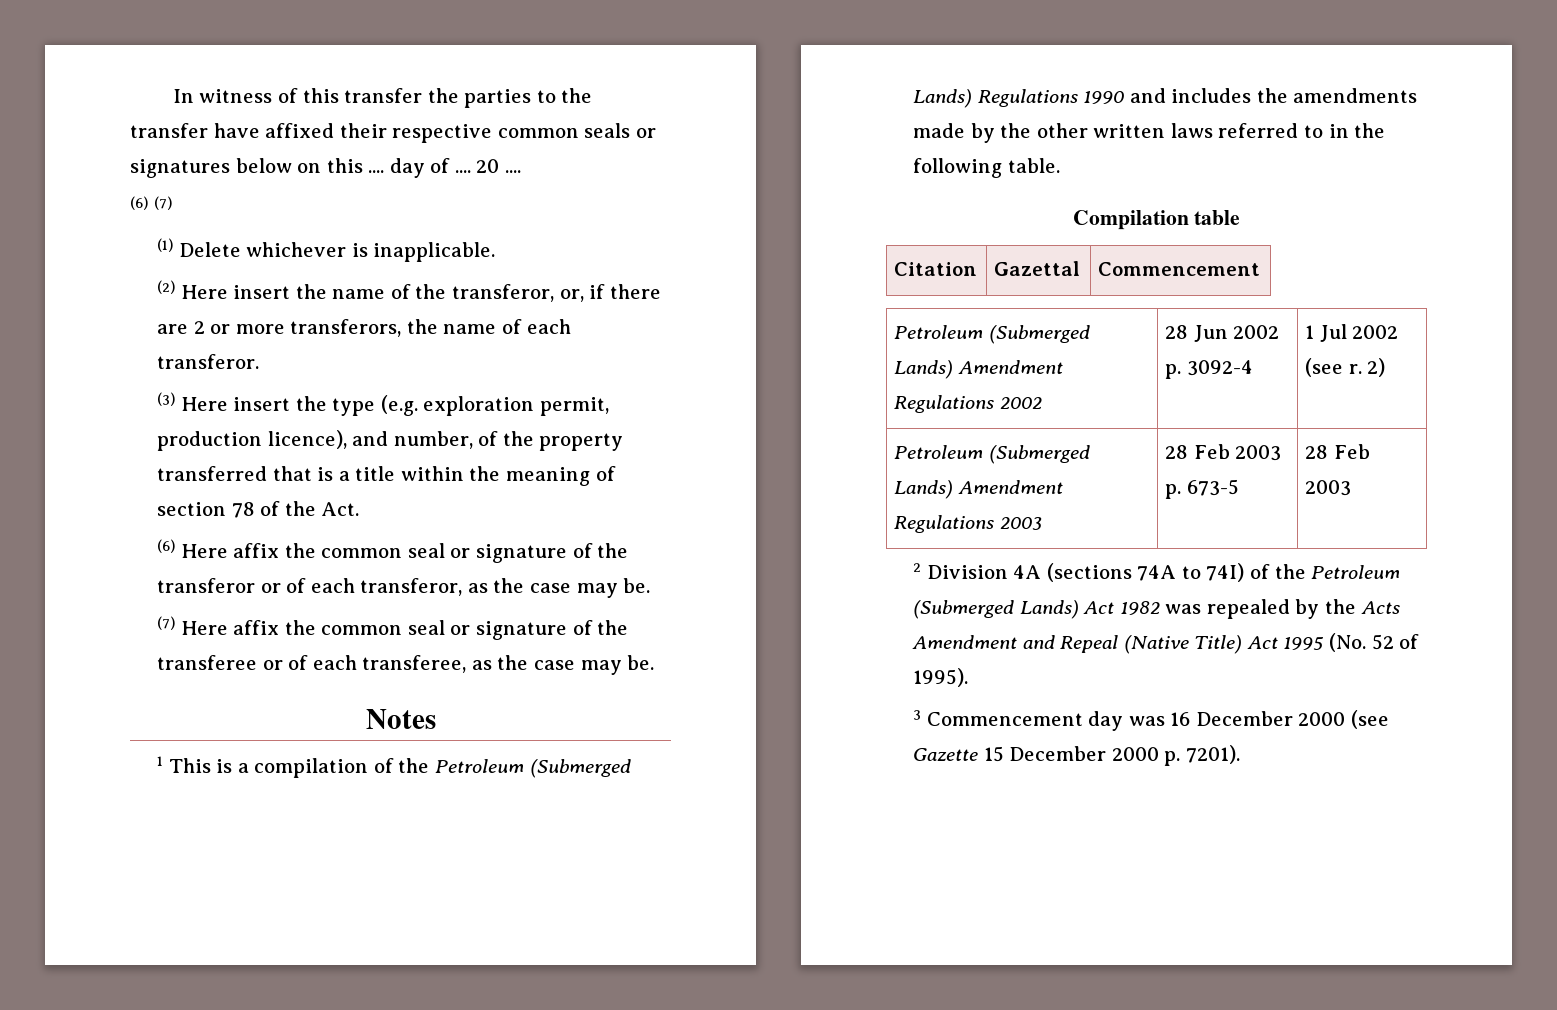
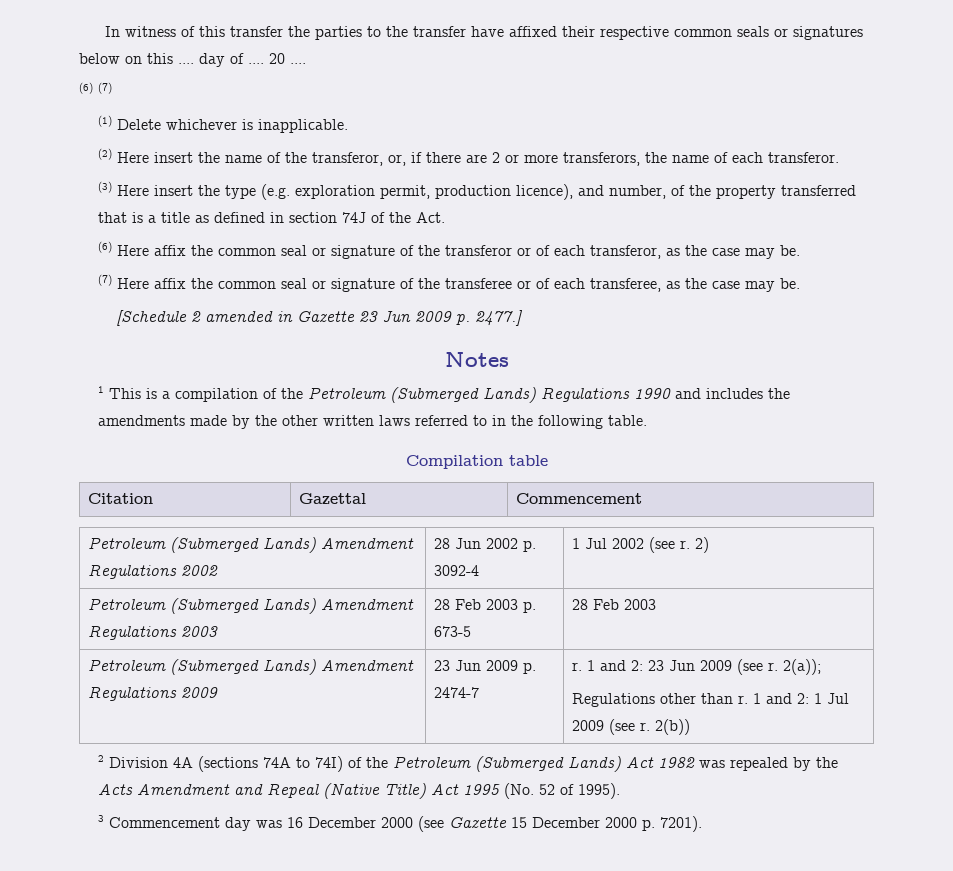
[400,466,616,486] [157,502,255,518] within the meaning of section 78 -> [194,212,366,223] as defined in section 74J
(655, 662) none -> [116,310,524,326] // [Schedule 2 amended in Gazette 23 Jun 2009 p. 2477.]
(1352, 488) none -> [88,659,415,675] [88,686,219,701] [434,660,537,674] [434,687,480,698] [572,659,822,675] [572,693,850,707] [572,719,691,735] // Petroleum (Submerged Lands) Amendment Regulations 2009 | 23 Jun 2009 p. 2474-7 | r. 1 and 2: 23 Jun 2009 (see r. 2(a)); // Regulations other than r. 1 and 2: 1 Jul 2009 (see r. 2(b))

